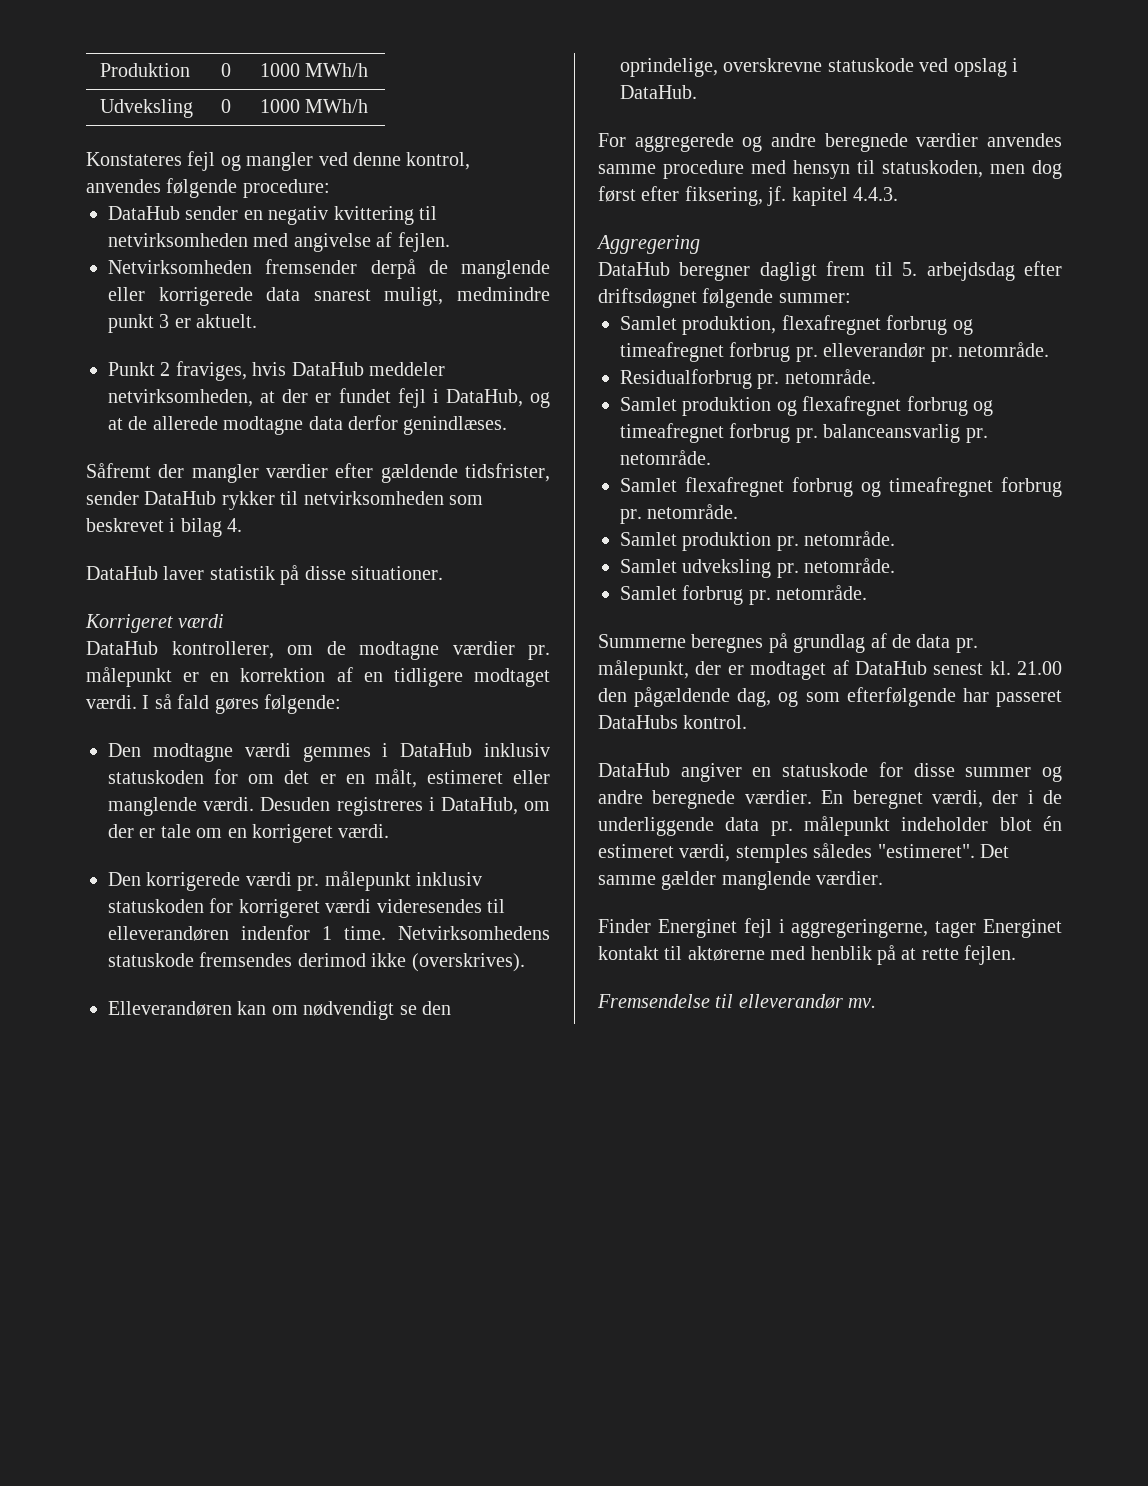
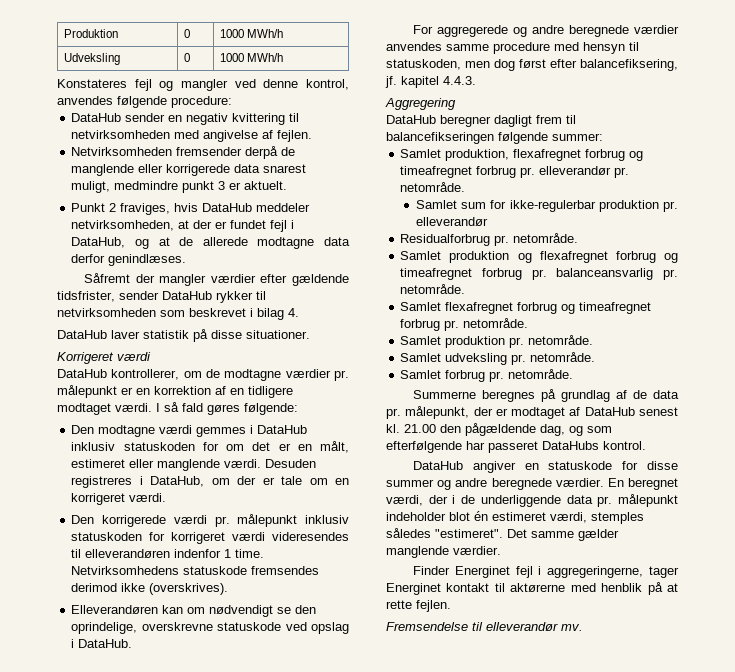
[684,186,763,206] fiksering, -> [580,59,678,71] balancefiksering,
[902,261,1062,281] [598,288,697,308] 5. arbejdsdag efter driftsdøgnet -> [386,132,494,144] balancefikseringen
(1049, 349) none -> [415,200,678,212] [415,217,488,226] // Samlet sum for ikke-regulerbar produktion pr. elleverandør

